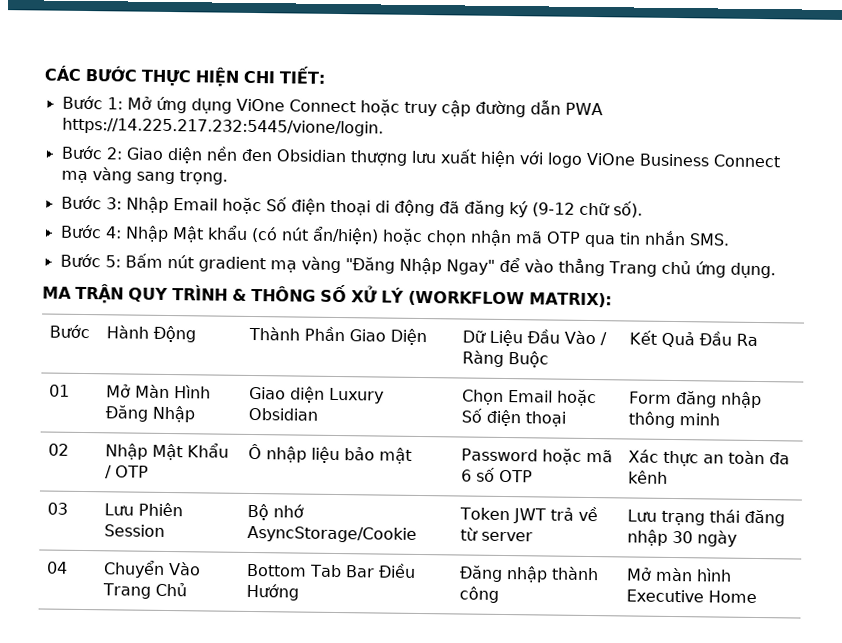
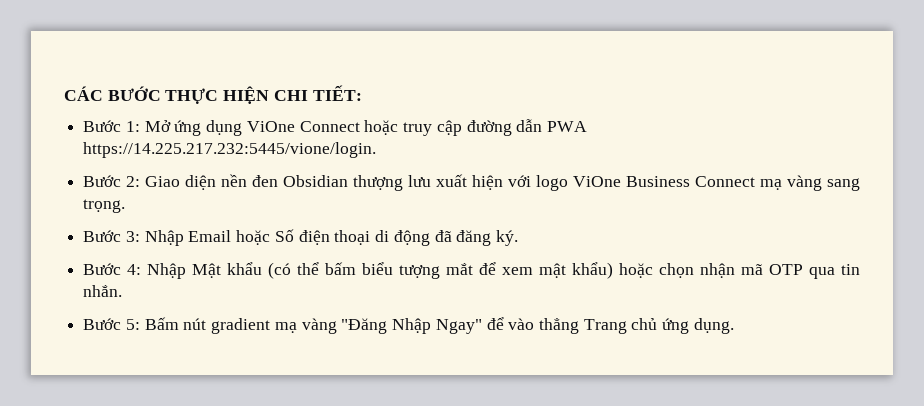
[508,201,643,218] ký (9-12 chữ số). -> [495,230,518,246] ký.
[280,226,379,245] nút ẩn/hiện) -> [297,262,614,279] thể bấm biểu tượng mắt để xem mật khẩu)
[643,230,730,246] nhắn SMS. -> [83,285,123,297] nhắn.
[42,283,612,308] [49,324,91,339] [106,325,197,343] [248,326,428,346] [462,329,608,347] [462,350,550,368] [629,330,759,348] [49,384,71,397] [106,384,212,399] [105,405,196,423] [249,386,385,404] [248,407,319,421] [462,389,598,407] [461,408,567,427] [629,391,763,409] [628,411,721,429] [48,443,70,456] [105,443,230,461] [105,465,150,479] [248,443,413,464] [461,448,614,465] [461,467,534,483] [628,449,791,467] [628,470,669,484] [47,502,69,515] [104,502,184,517] [104,524,166,537] [247,503,305,521] [247,525,418,543] [459,506,599,524] [460,527,534,542] [627,509,786,527] [627,529,738,547] [46,561,69,574] [103,560,202,578] [102,582,188,599] [246,563,417,578] [246,583,300,601] [459,565,600,583] [459,586,500,603] [626,567,733,582] [626,589,758,604] // MA TRẬN QUY TRÌNH & THÔNG SỐ XỬ LÝ (WORKFLOW MATRIX): // Bước | Hành Động | Thành Phần Giao Diện | Dữ Liệu Đầu Vào / Ràng Buộc | Kết Quả Đầu Ra // 01 | Mở Màn Hình Đăng Nhập | Giao diện Luxury Obsidian | Chọn Email hoặc Số điện thoại | Form đăng nhập thông minh // 02 | Nhập Mật Khẩu / OTP | Ô nhập liệu bảo mật | Password hoặc mã 6 số OTP | Xác thực an toàn đa kênh // 03 | Lưu Phiên Session | Bộ nhớ AsyncStorage/Cookie | Token JWT trả về từ server | Lưu trạng thái đăng nhập 30 ngày // 04 | Chuyển Vào Trang Chủ | Bottom Tab Bar Điều Hướng | Đăng nhập thành công | Mở màn hình Executive Home -> (734, 326) none

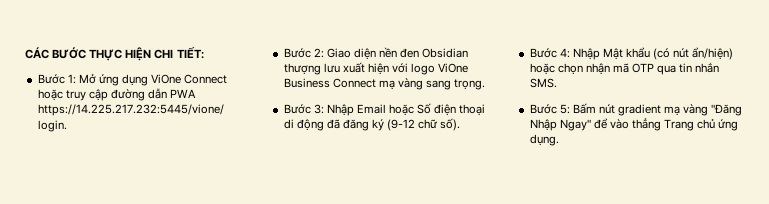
[495,230,518,246] ký. -> [372,118,461,131] ký (9-12 chữ số).
[297,262,614,279] thể bấm biểu tượng mắt để xem mật khẩu) -> [673,47,734,60] nút ẩn/hiện)
[83,285,123,297] nhắn. -> [695,62,720,73] [529,78,557,88] nhắn SMS.

